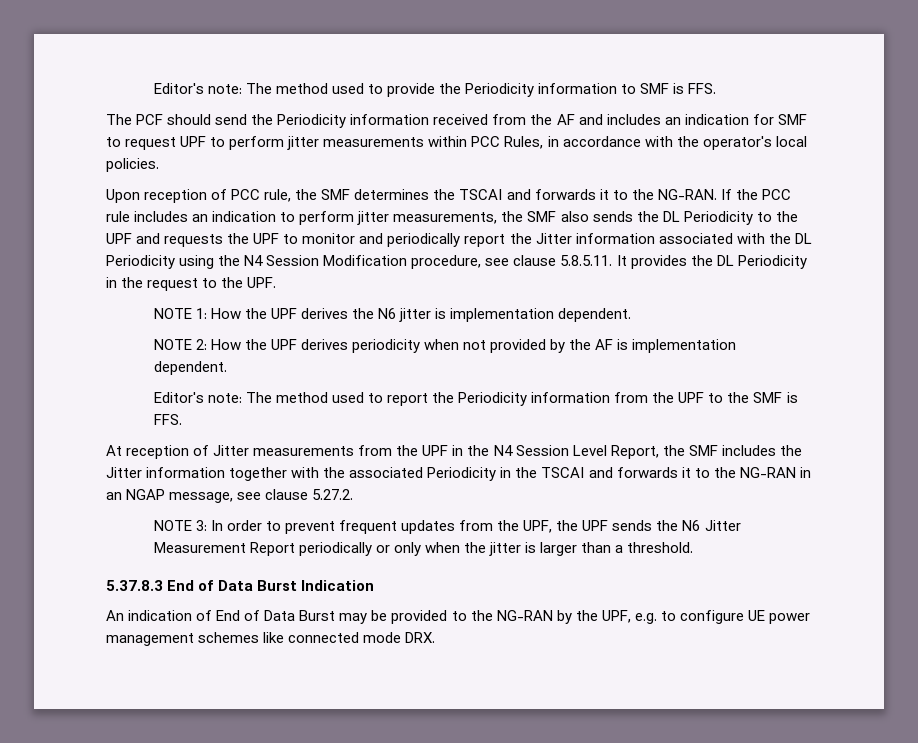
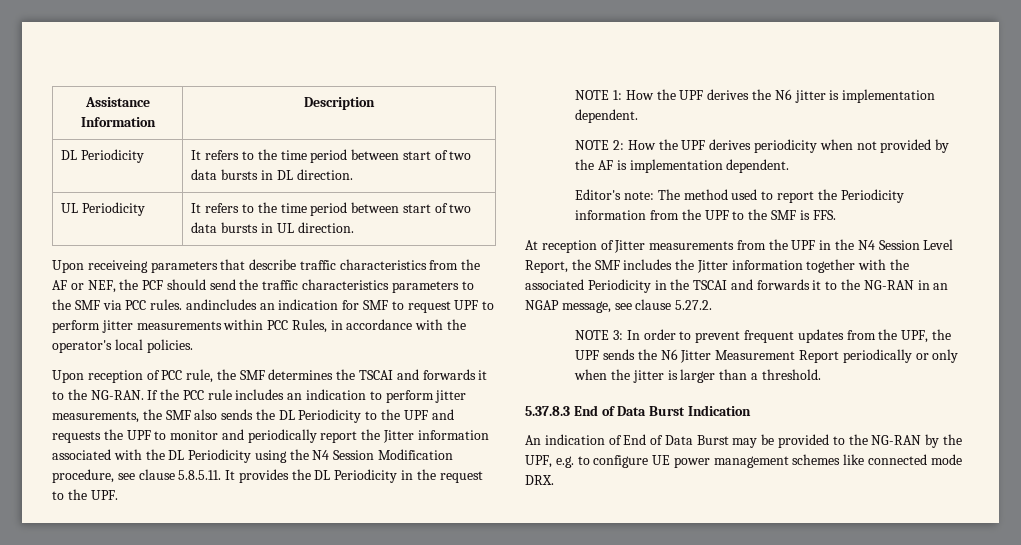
[153,83,717,97] [106,114,661,128] Editor's note: The method used to provide the Periodicity information to SMF is FFS. // The PCF should send the Periodicity information received from the AF and includes -> [84,97,150,107] [80,117,156,127] [304,97,375,110] [61,149,145,163] [191,149,472,163] [191,169,353,180] [61,202,146,216] [191,202,472,216] [191,222,354,233] [52,259,481,273] [52,279,474,293] [52,299,257,310] Assistance Information | Description // DL Periodicity | It refers to the time period between start of two data bursts in DL direction. // UL Periodicity | It refers to the time period between start of two data bursts in UL direction. // Upon receiveing parameters that describe traffic characteristics from the AF or NEF, the PCF should send the traffic characteristics parameters to the SMF via PCC rules. andincludes

